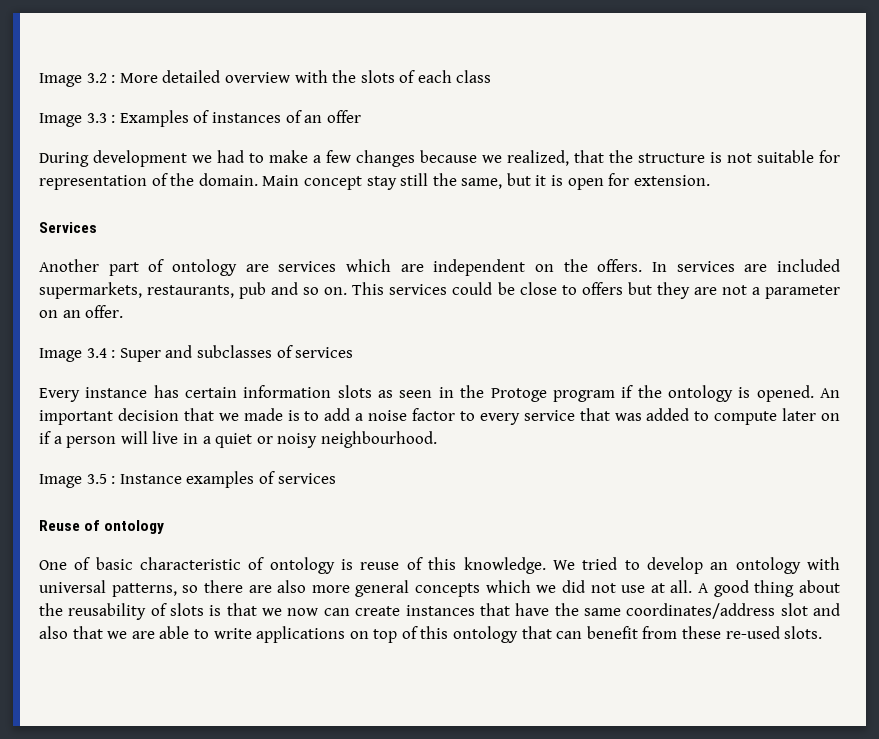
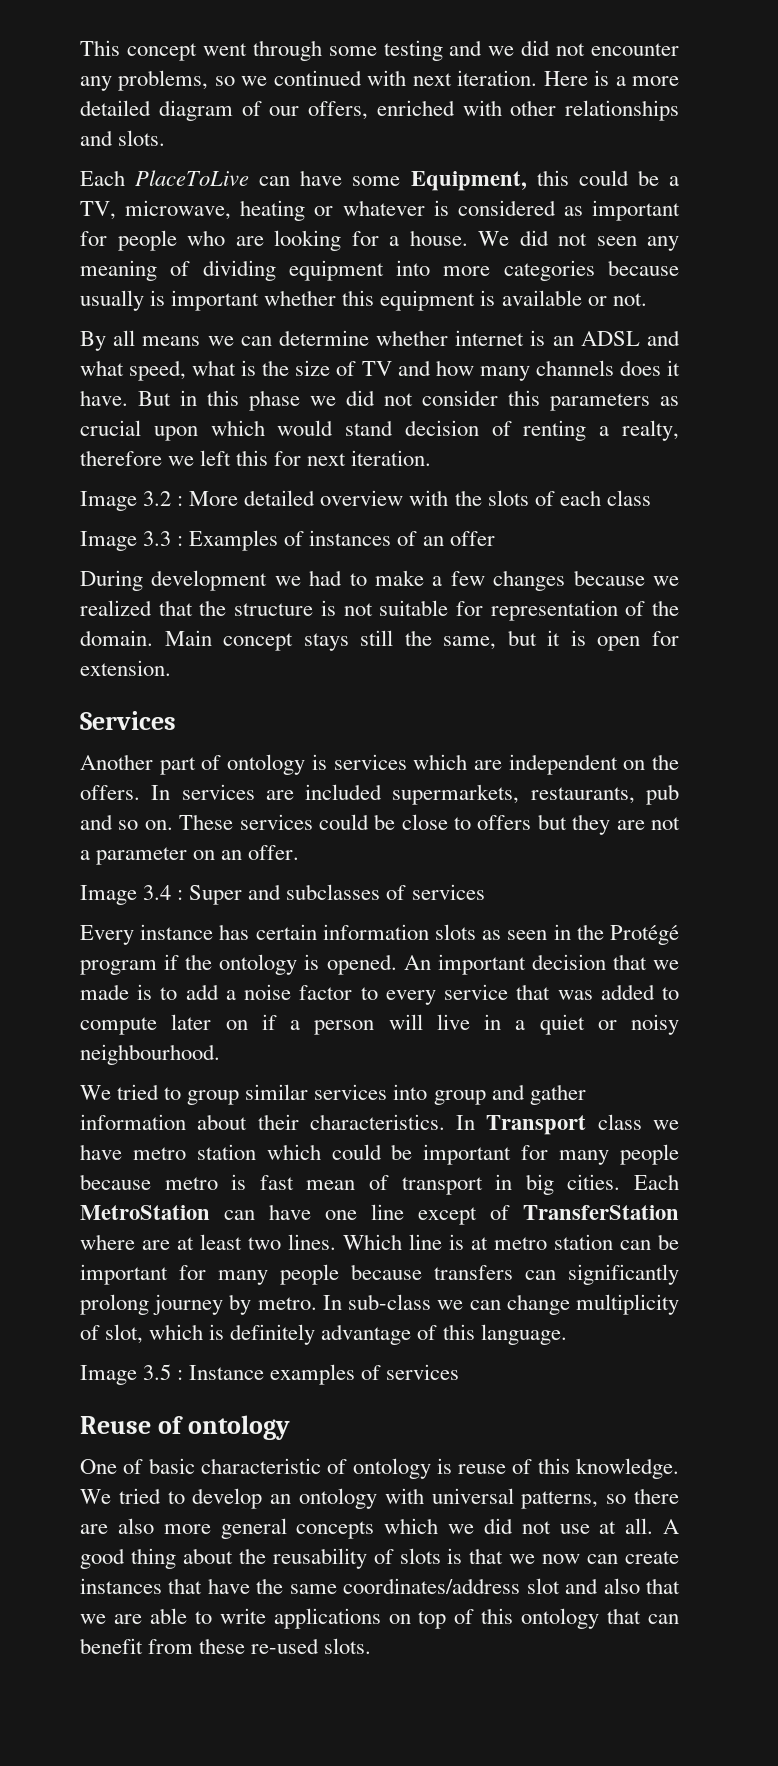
(39, 80) none -> [80,40,679,61] [80,70,679,91] [80,100,679,121] [80,130,166,146] [80,170,679,191] [80,200,680,221] [80,230,679,251] [80,260,680,281] [80,290,647,311] [80,330,680,351] [80,360,680,381] [80,390,679,411] [80,420,679,441] [80,450,432,466] This concept went through some testing and we did not encounter any problems, so we continued with next iteration. Here is a more detailed diagram of our offers, enriched with other relationships and slots. // Each PlaceToLive can have some Equipment, this could be a TV, microwave, heating or whatever is considered as important for people who are looking for a house. We did not seen any meaning of dividing equipment into more categories because usually is important whether this equipment is available or not. // By all means we can determine whether internet is an ADSL and what speed, what is the size of TV and how many channels does it have. But in this phase we did not consider this parameters as crucial upon which would stand decision of renting a realty, therefore we left this for next iteration. //
[507,150,569,166] realized, -> [80,600,152,616] realized
[366,176,397,190] stay -> [303,633,349,651] stays
[245,264,269,272] are -> [311,754,327,770] is
[352,282,385,295] This -> [179,814,234,830] These
[490,388,547,402] Protoge -> [610,925,679,945] Protégé
(437, 439) none -> [80,1084,586,1105] [80,1114,679,1135] [80,1144,679,1165] [80,1174,680,1195] [80,1204,679,1225] [80,1234,679,1250] [80,1264,679,1285] [80,1294,679,1315] [80,1324,567,1345] // We tried to group similar services into group and gather information about their characteristics. In Transport class we have metro station which could be important for many people because metro is fast mean of transport in big cities. Each MetroStation can have one line except of TransferStation where are at least two lines. Which line is at metro station can be important for many people because transfers can significantly prolong journey by metro. In sub-class we can change multiplicity of slot, which is definitely advantage of this language.

